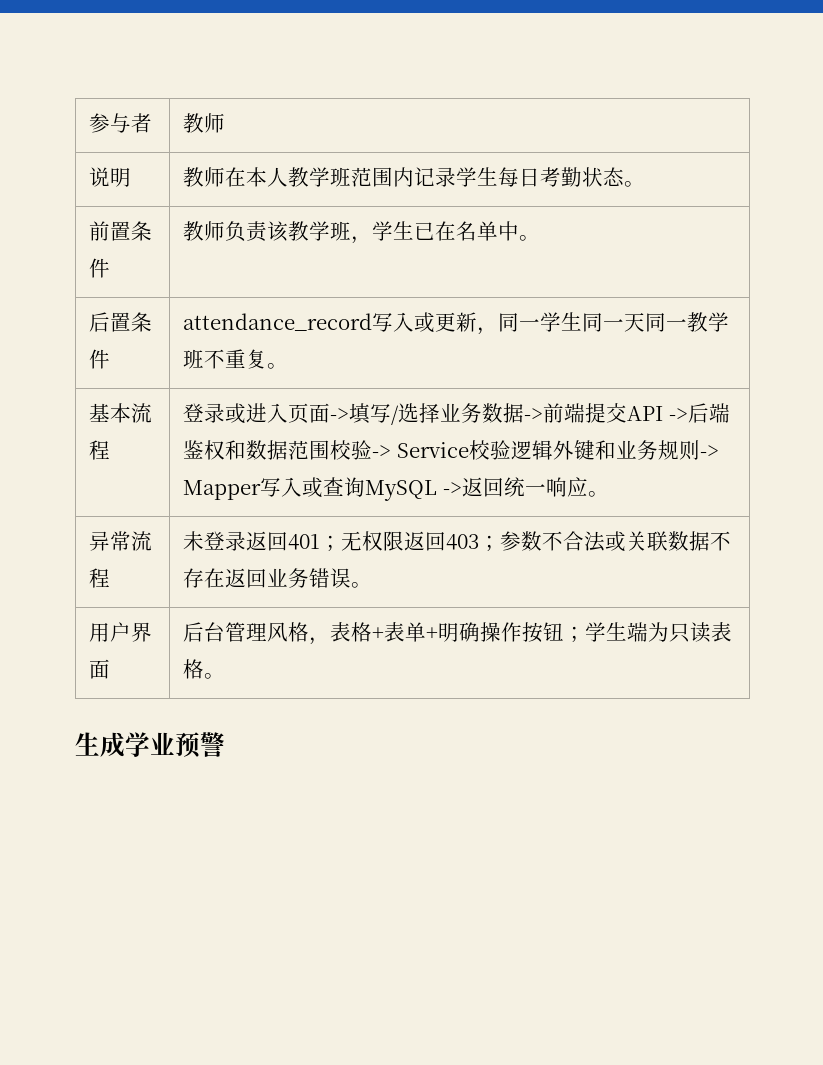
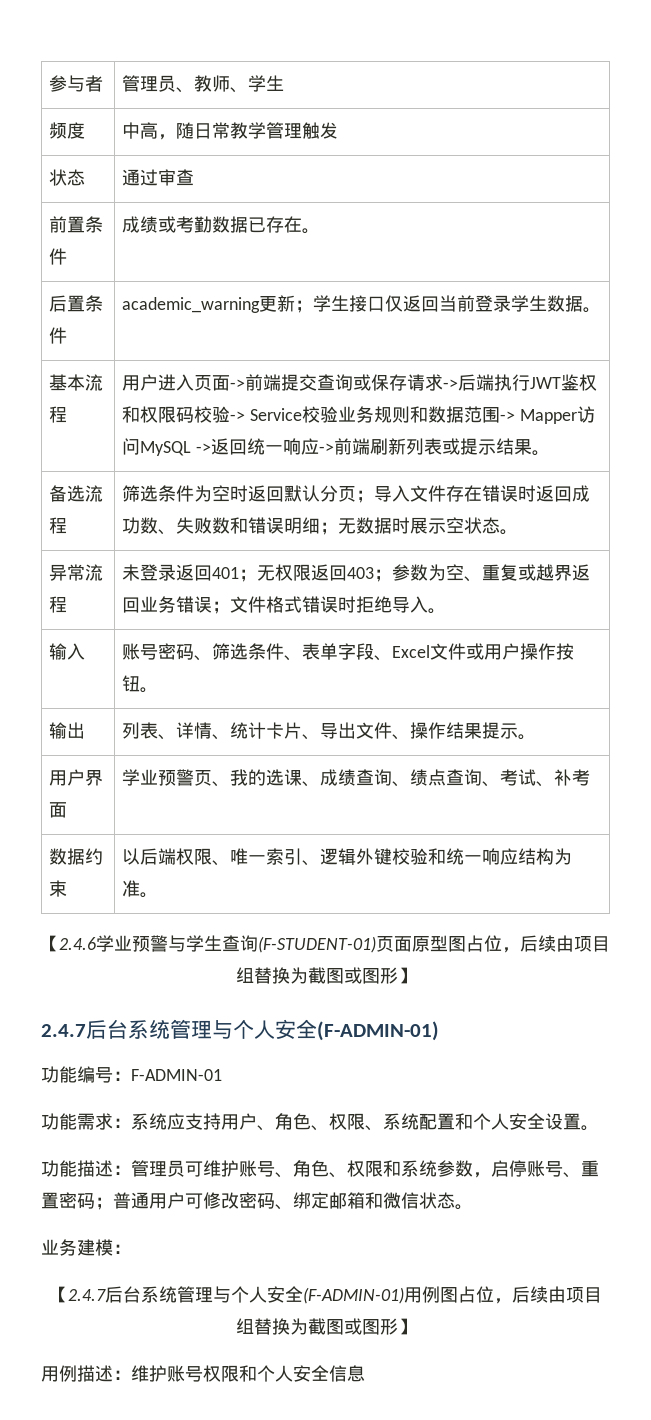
[183,113,226,133] [89,167,132,187] [183,167,646,187] 教师 // 说明 | 教师在本人教学班范围内记录学生每日考勤状态。 -> [122,75,285,93] [49,122,86,139] [122,122,339,140] [49,169,86,186] [122,169,195,186] 管理员、教师、学生 // 频度 | 中高，随日常教学管理触发 // 状态 | 通过审查
[183,221,541,244] [89,312,153,332] [89,349,111,369] [183,312,730,335] [183,349,268,369] 教师负责该教学班，学生已在名单中。 // 后置条件 | attendance_record写入或更新，同一学生同一天同一教学班不重复 -> [122,216,321,234] [49,295,104,312] [49,327,68,344] [122,295,584,313] 成绩或考勤数据已存在。 // 后置条件 | academic_warning更新；学生接口仅返回当前登录学生数据
[183,403,247,424] 登录或 -> [122,374,159,391] 用户
[349,403,730,425] [183,440,719,460] [183,477,366,500] 填写/选择业务数据->前端提交API ->后端鉴权和数据范围校验-> Service校验逻辑外键和业务规则-> Mapper写入或查询 -> [245,374,598,391] [122,406,595,424] [122,438,141,455] 前端提交查询或保存请求->后端执行JWT鉴权和权限码校验-> Service校验业务规则和数据范围-> Mapper访问
(588, 487) none -> [318,438,550,456] [49,485,104,502] [49,517,68,534] [122,485,591,503] [122,517,501,535] ->前端刷新列表或提示结果。 // 备选流程 | 筛选条件为空时返回默认分页；导入文件存在错误时返回成功数、失败数和错误明细；无数据时展示空状态
[542,531,732,552] [183,568,373,588] [89,622,153,642] [89,659,111,679] [183,622,733,645] [183,659,226,679] [75,732,225,758] 不合法或关联数据不存在返回业务错误。 // 用户界面 | 后台管理风格，表格+表单+明确操作按钮；学生端为只读表格。 // 生成学业预警 -> [428,564,591,582] [122,596,447,614] [49,643,86,660] [122,643,575,661] [122,675,159,693] [49,722,86,739] [122,722,537,740] [49,769,104,786] [49,802,68,818] [122,769,591,787] [49,848,104,865] [49,880,68,897] [122,848,573,866] [122,880,159,898] [41,935,610,953] [235,967,416,984] [41,1019,439,1041] [41,1066,222,1083] [41,1113,599,1131] [41,1160,599,1178] [41,1192,473,1210] [41,1239,131,1256] [49,1286,602,1304] [235,1318,416,1335] [41,1365,365,1382] 为空、重复或越界返回业务错误；文件格式错误时拒绝导入。 // 输入 | 账号密码、筛选条件、表单字段、Excel文件或用户操作按钮。 // 输出 | 列表、详情、统计卡片、导出文件、操作结果提示。 // 用户界面 | 学业预警页、我的选课、成绩查询、绩点查询、考试、补考 // 数据约束 | 以后端权限、唯一索引、逻辑外键校验和统一响应结构为准。 // 【2.4.6学业预警与学生查询(F-STUDENT-01)页面原型图占位，后续由项目组替换为截图或图形】 // 2.4.7后台系统管理与个人安全(F-ADMIN-01) // 功能编号：F-ADMIN-01 // 功能需求：系统应支持用户、角色、权限、系统配置和个人安全设置。 // 功能描述：管理员可维护账号、角色、权限和系统参数，启停账号、重置密码；普通用户可修改密码、绑定邮箱和微信状态。 // 业务建模： // 【2.4.7后台系统管理与个人安全(F-ADMIN-01)用例图占位，后续由项目组替换为截图或图形】 // 用例描述：维护账号权限和个人安全信息

